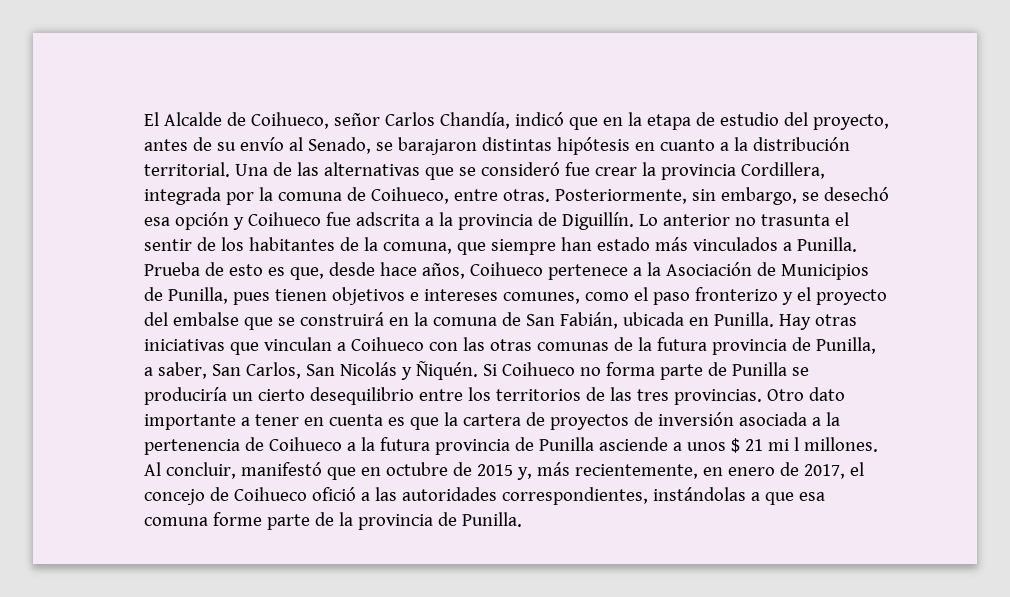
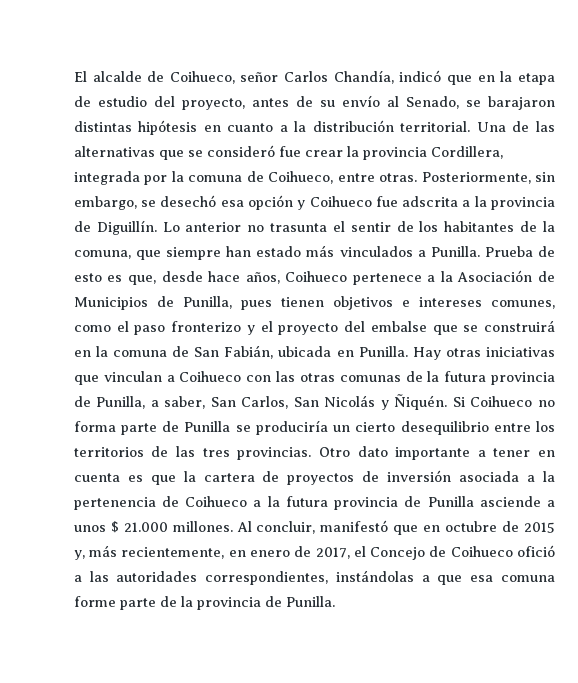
[163,112,222,126] Alcalde -> [92,71,142,82] alcalde
[744,437,799,451] 21 mi l -> [123,522,168,532] 21.000
[143,489,205,505] concejo -> [370,547,426,560] Concejo

